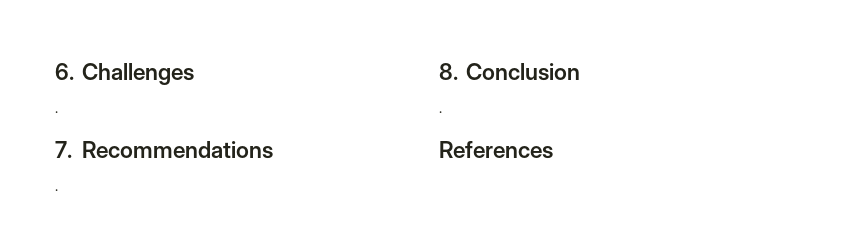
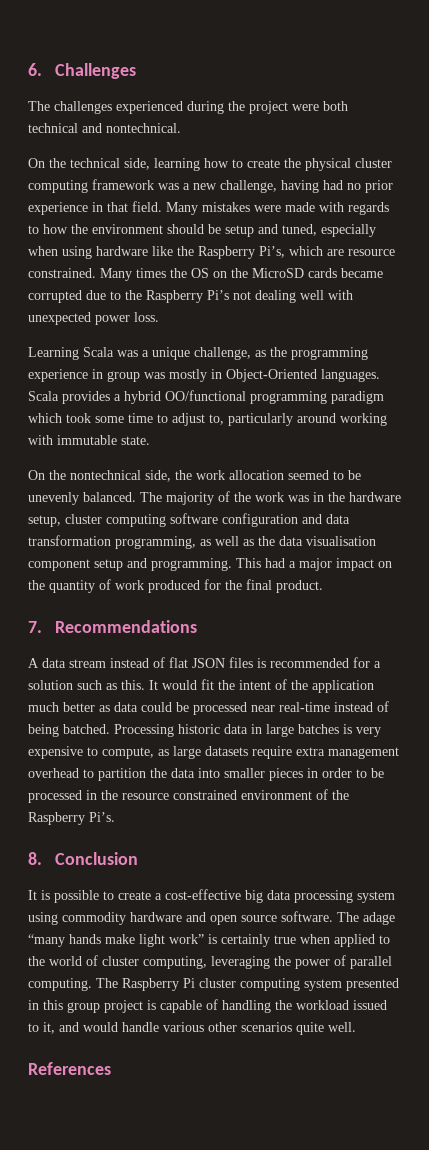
[55,111,58,113] [55,141,273,159] [55,189,58,191] [439,63,580,81] [439,111,442,113] . // 7. Recommendations // . // 8. Conclusion // . -> [28,101,348,114] [28,123,181,133] [28,158,392,171] [28,179,393,193] [28,201,389,215] [28,224,376,237] [28,246,395,259] [28,268,383,281] [28,290,353,303] [28,312,159,325] [28,347,368,360] [28,369,380,382] [28,390,384,404] [28,413,387,426] [28,435,150,445] [28,470,361,482] [28,491,401,505] [28,513,350,527] [28,535,376,549] [28,558,392,571] [28,579,323,593] [28,620,198,633] [28,657,381,668] [28,679,374,693] [28,701,389,715] [28,724,381,737] [28,746,399,759] [28,768,384,781] [28,789,349,803] [28,812,115,825] [28,852,139,865] [28,889,395,903] [28,911,395,925] [28,934,390,947] [28,955,392,969] [28,978,399,991] [28,999,387,1013] [28,1022,356,1035] The challenges experienced during the project were both technical and nontechnical. // On the technical side, learning how to create the physical cluster computing framework was a new challenge, having had no prior experience in that field. Many mistakes were made with regards to how the environment should be setup and tuned, especially when using hardware like the Raspberry Pi’s, which are resource constrained. Many times the OS on the MicroSD cards became corrupted due to the Raspberry Pi’s not dealing well with unexpected power loss. // Learning Scala was a unique challenge, as the programming experience in group was mostly in Object-Oriented languages. Scala provides a hybrid OO/functional programming paradigm which took some time to adjust to, particularly around working with immutable state. // On the nontechnical side, the work allocation seemed to be unevenly balanced. The majority of the work was in the hardware setup, cluster computing software configuration and data transformation programming, as well as the data visualisation component setup and programming. This had a major impact on the quantity of work produced for the final product. // 7. Recommendations // A data stream instead of flat JSON files is recommended for a solution such as this. It would fit the intent of the application much better as data could be processed near real-time instead of being batched. Processing historic data in large batches is very expensive to compute, as large datasets require extra management overhead to partition the data into smaller pieces in order to be processed in the resource constrained environment of the Raspberry Pi’s. // 8. Conclusion // It is possible to create a cost-effective big data processing system using commodity hardware and open source software. The adage “many hands make light work” is certainly true when applied to the world of cluster computing, leveraging the power of parallel computing. The Raspberry Pi cluster computing system presented in this group project is capable of handling the workload issued to it, and would handle various other scenarios quite well.

